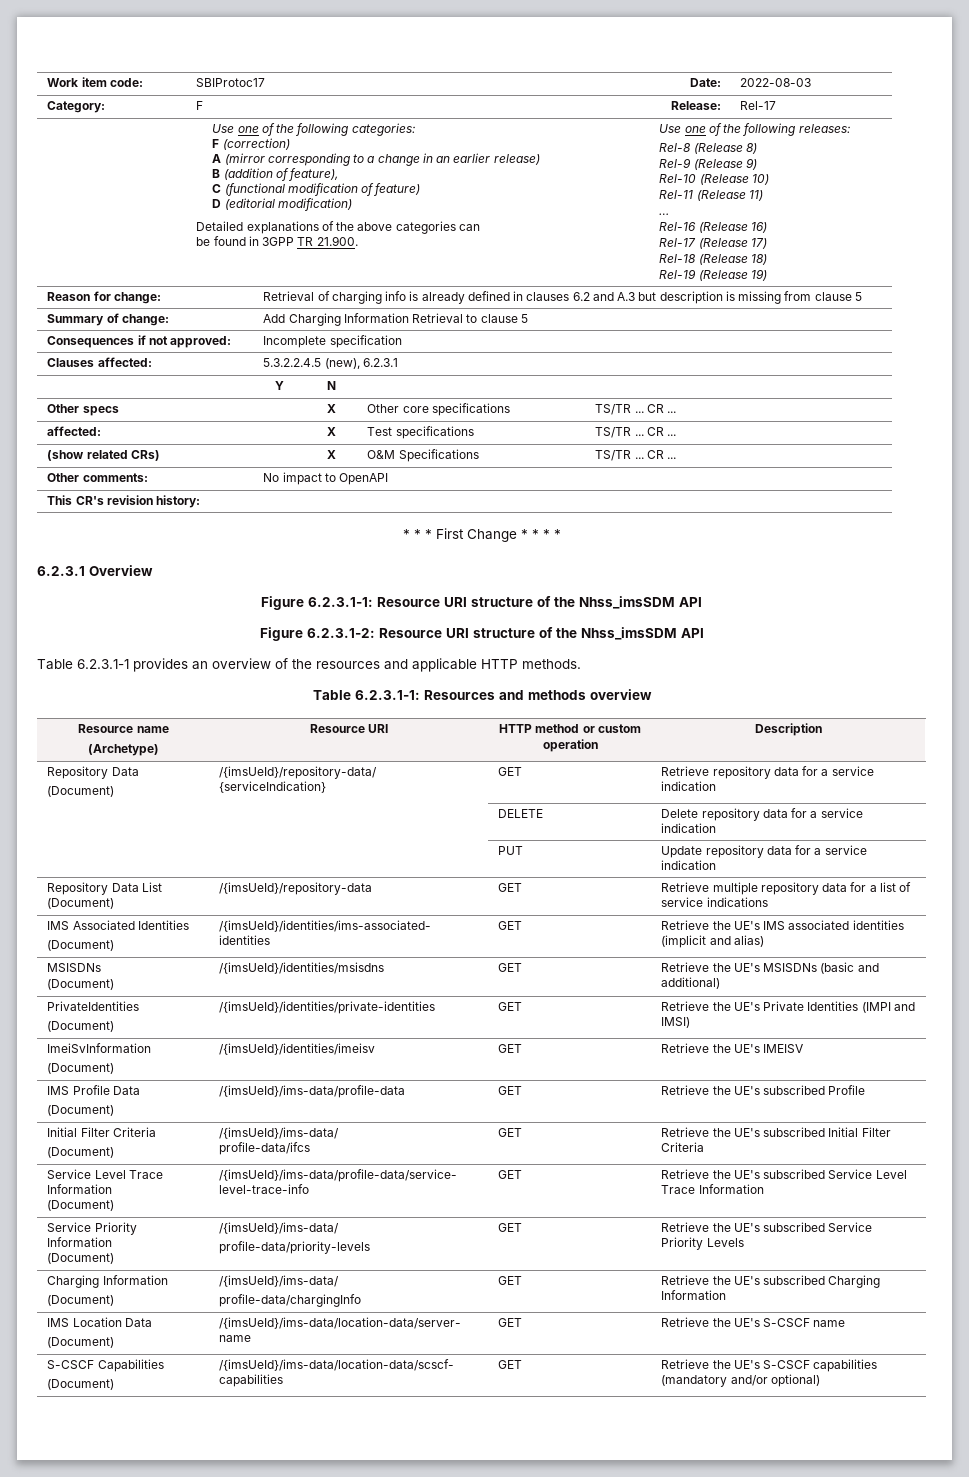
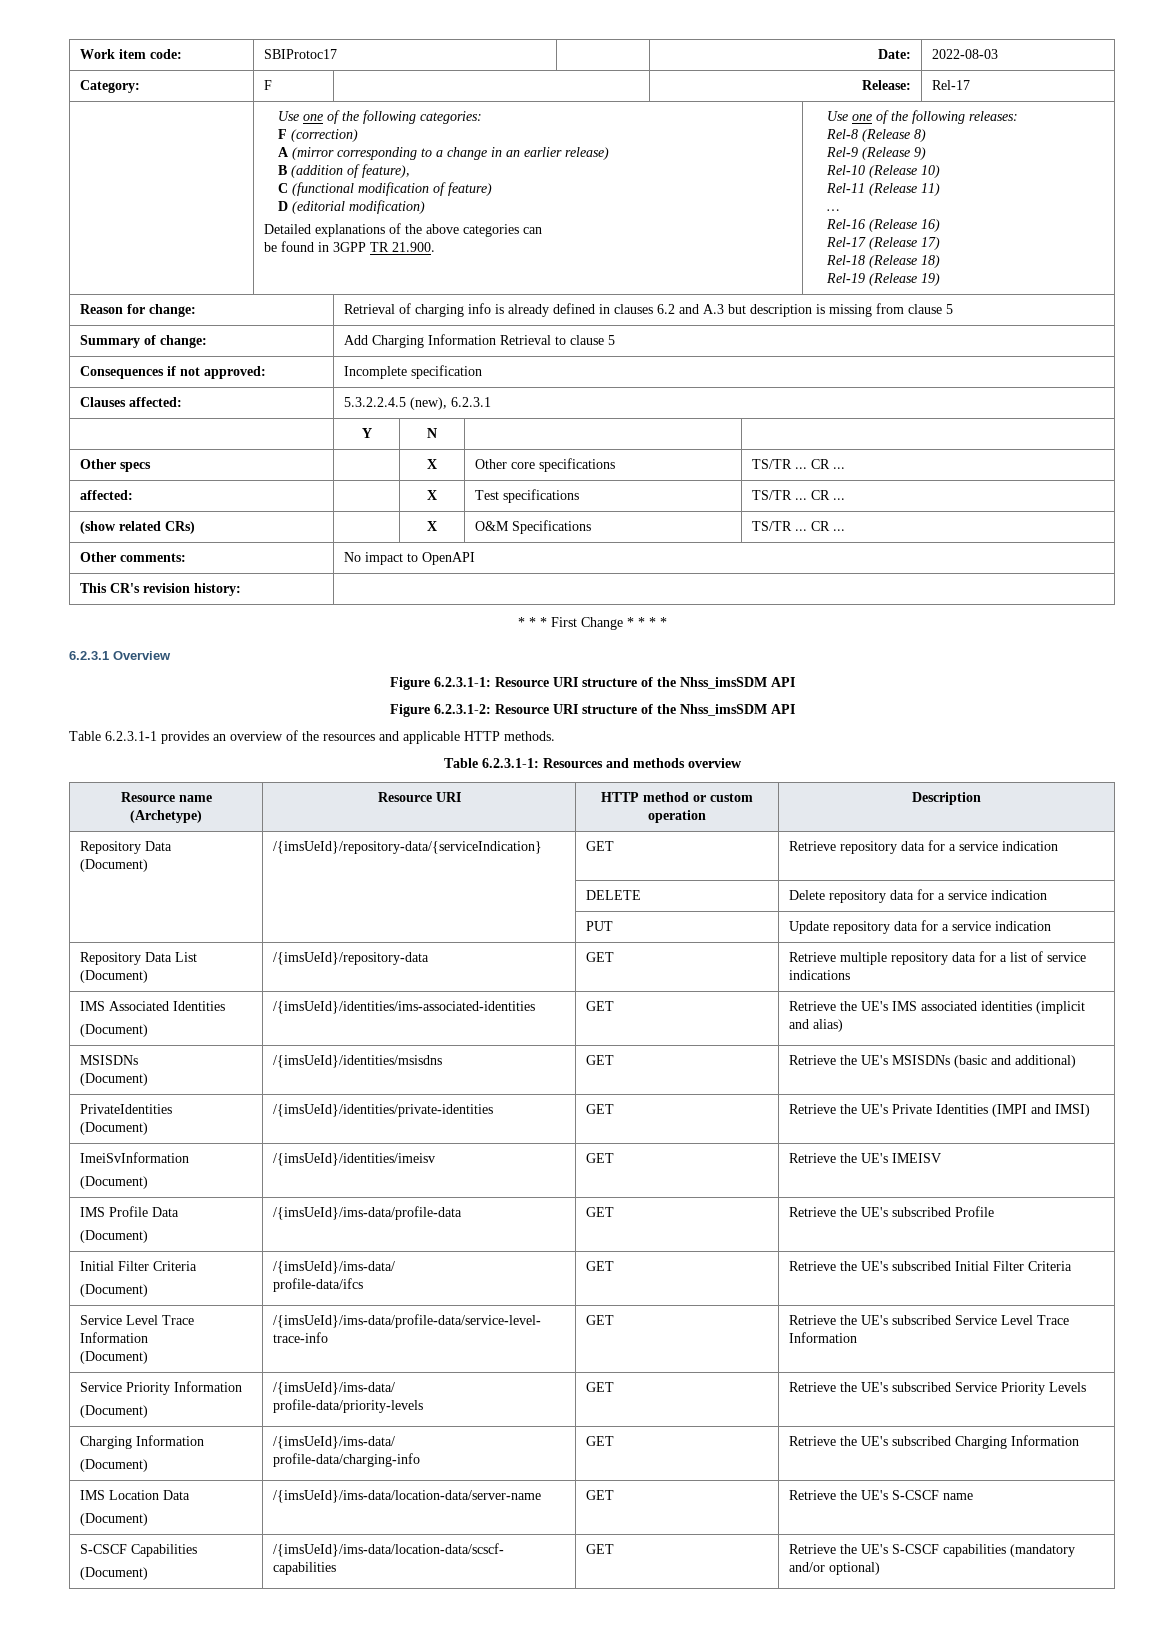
[219,1294,362,1307] profile-data/chargingInfo -> [272,1453,420,1467] profile-data/charging-info

